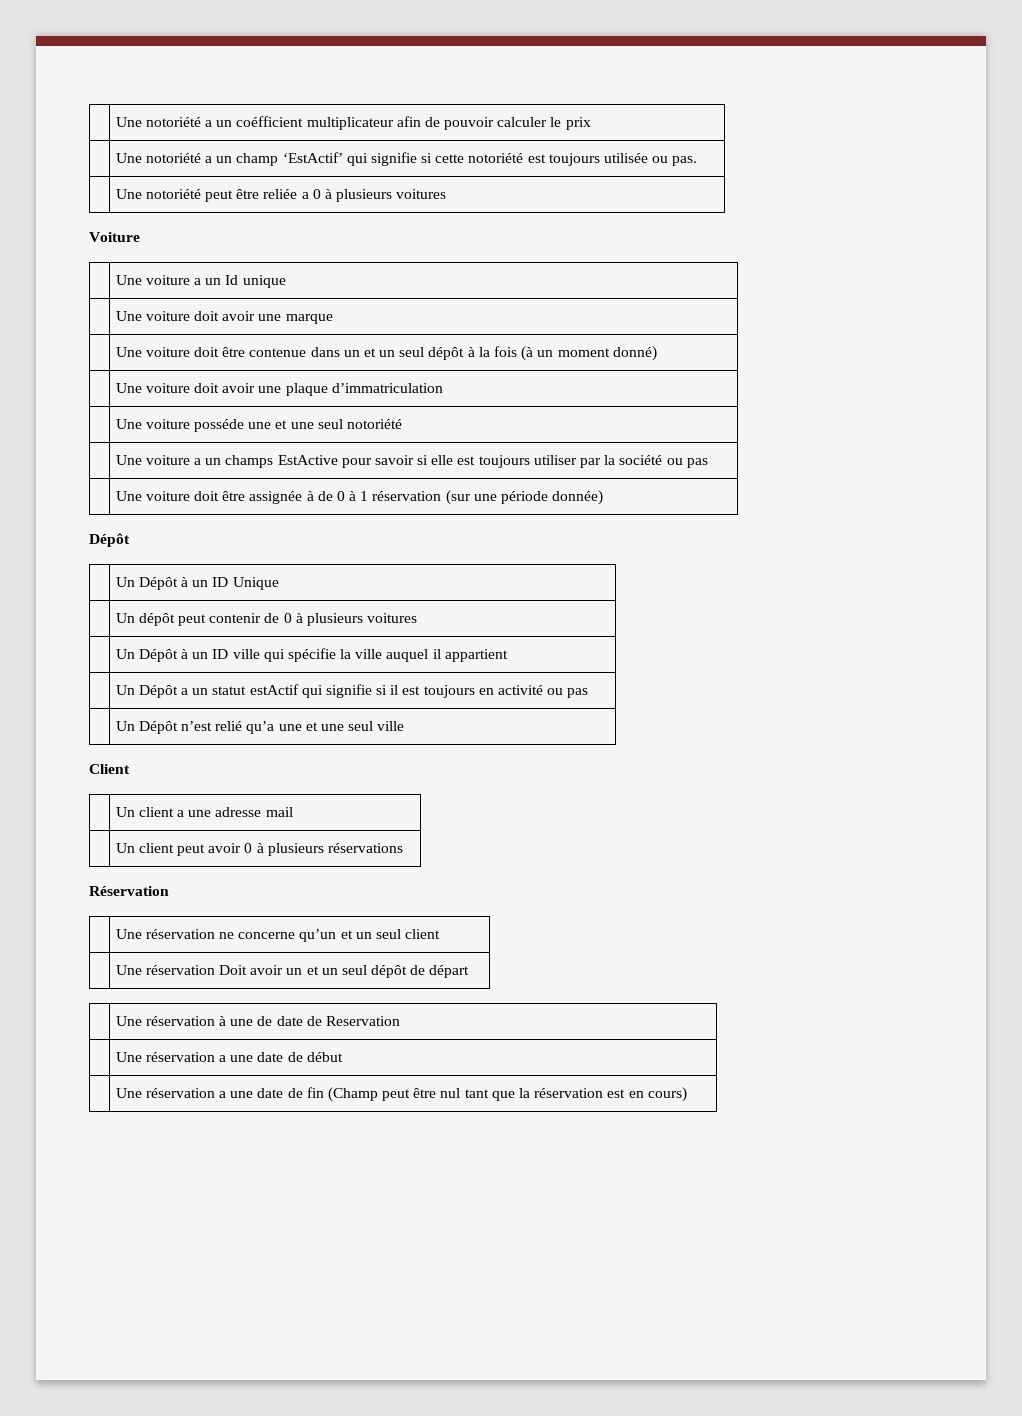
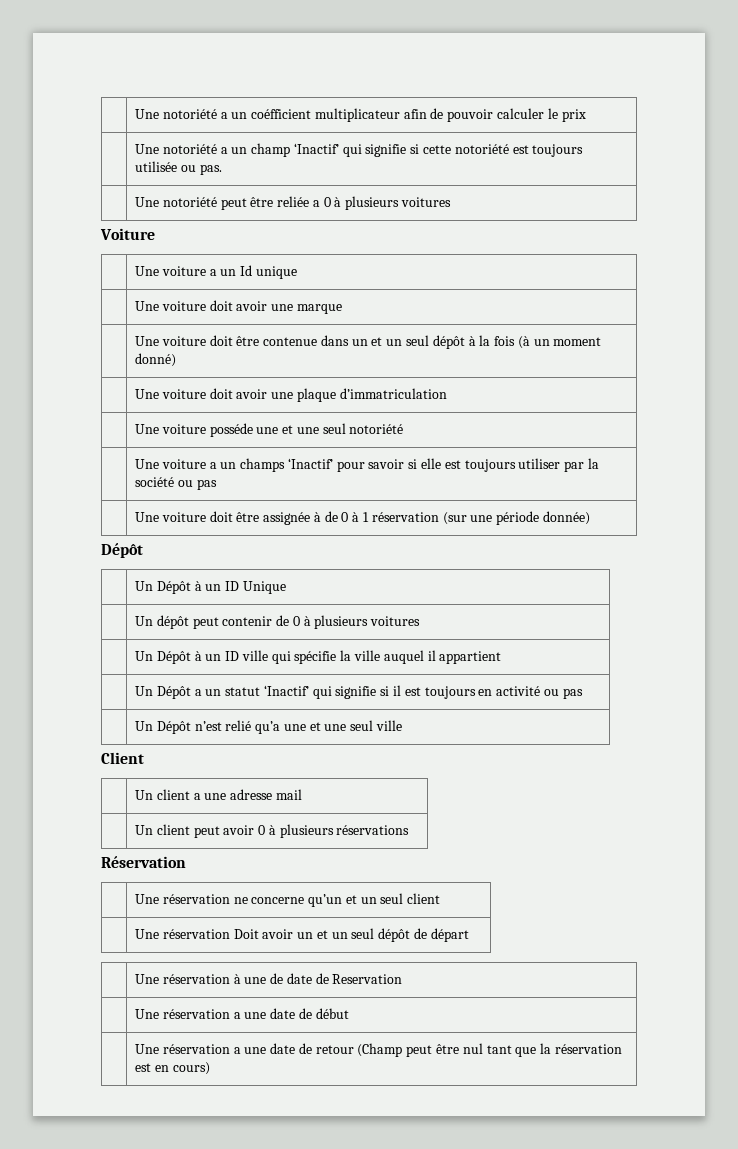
[282,152,343,163] ‘EstActif’ -> [293,143,339,154] ‘Inactif’
[277,455,338,465] EstActive -> [287,458,333,469] ‘Inactif’
[249,684,299,695] estActif -> [263,685,309,696] ‘Inactif’
[306,1087,324,1098] fin -> [315,1045,354,1054] retour

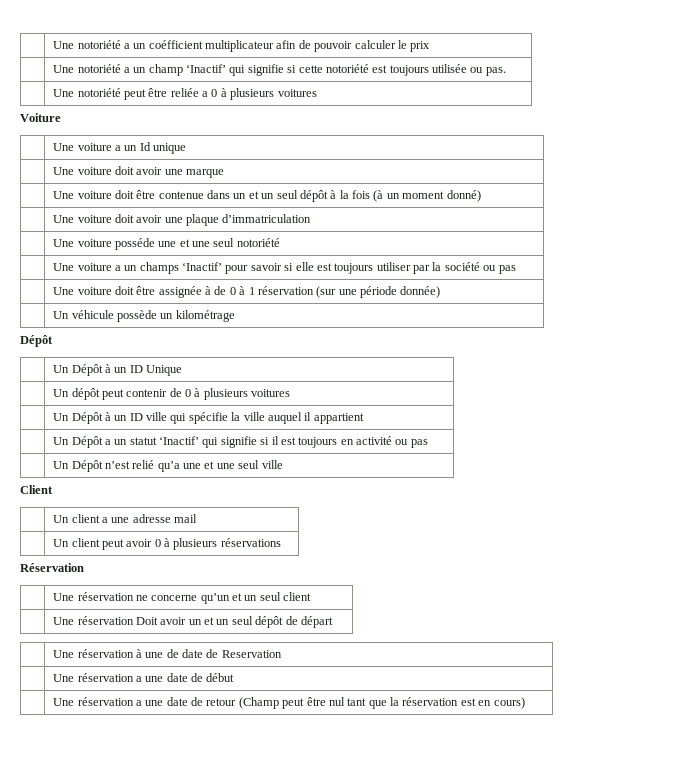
(590, 518) none -> [53,310,235,322] // | Un véhicule possède un kilométrage

